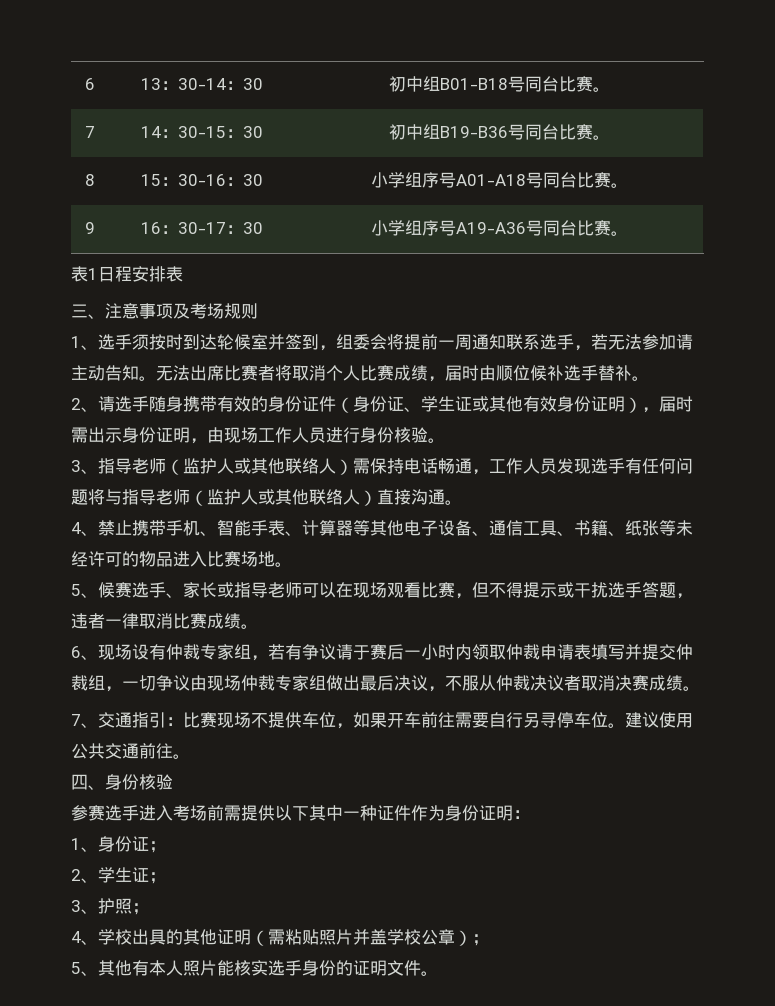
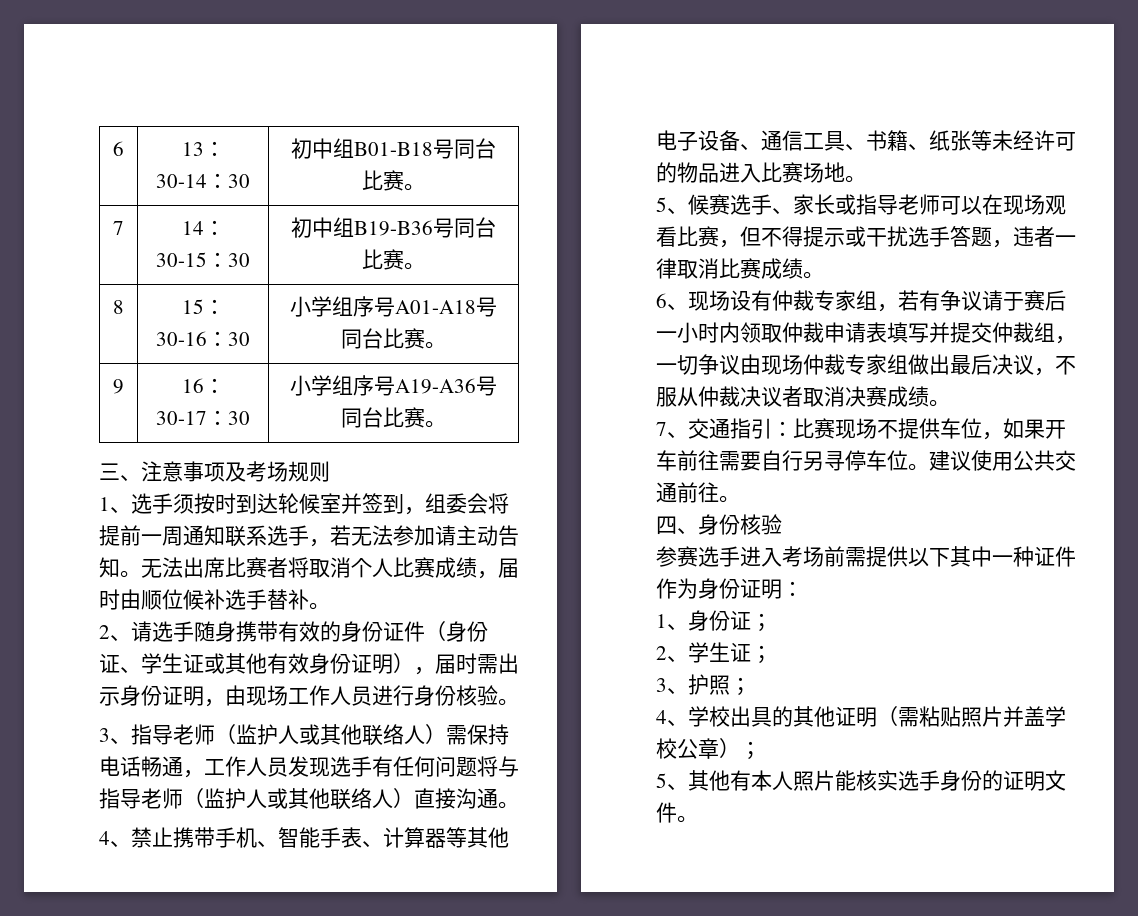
[71,266,183,282] // 表1日程安排表 -> (446, 424) none

